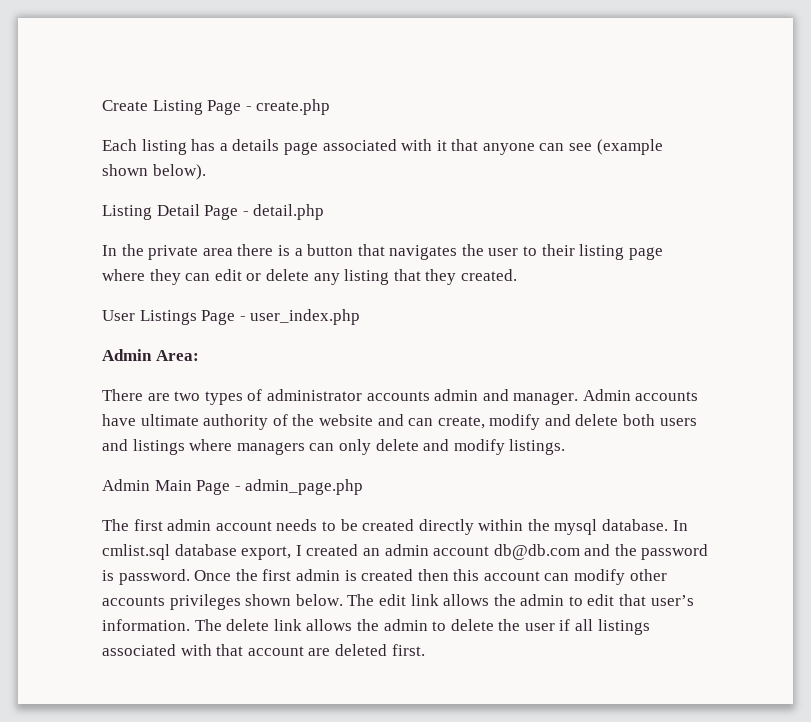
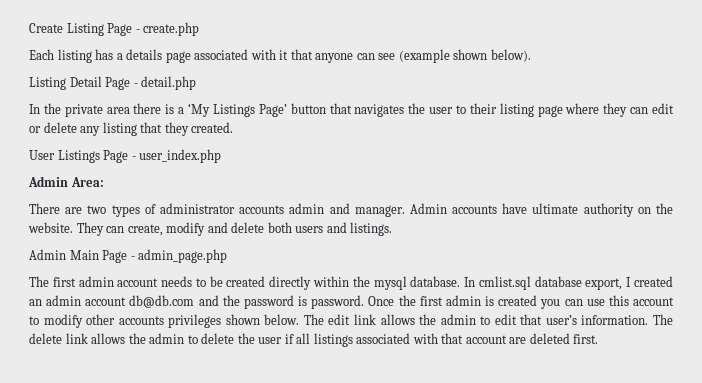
(303, 252) none -> [188,103,287,117] ‘My Listings Page’
[272,414,404,426] of the website and -> [637,203,673,214] [28,222,104,236] on the website. They
[132,439,505,455] listings where managers can only delete and modify -> (347, 227) none
[417,569,449,581] then -> [540,299,605,309] you can use
[544,573,570,581] can -> [29,316,39,325] to

